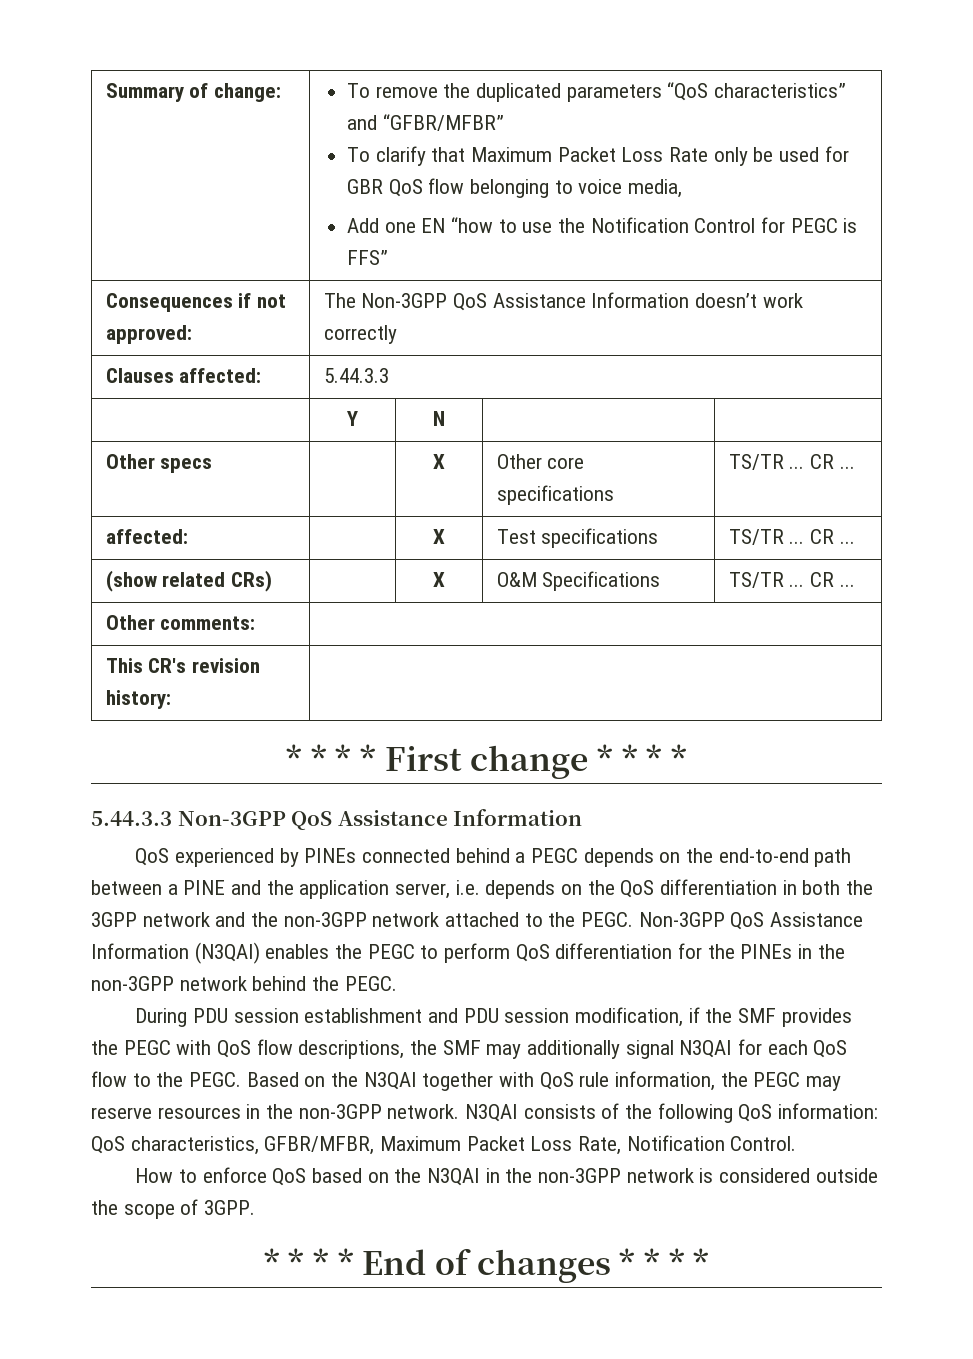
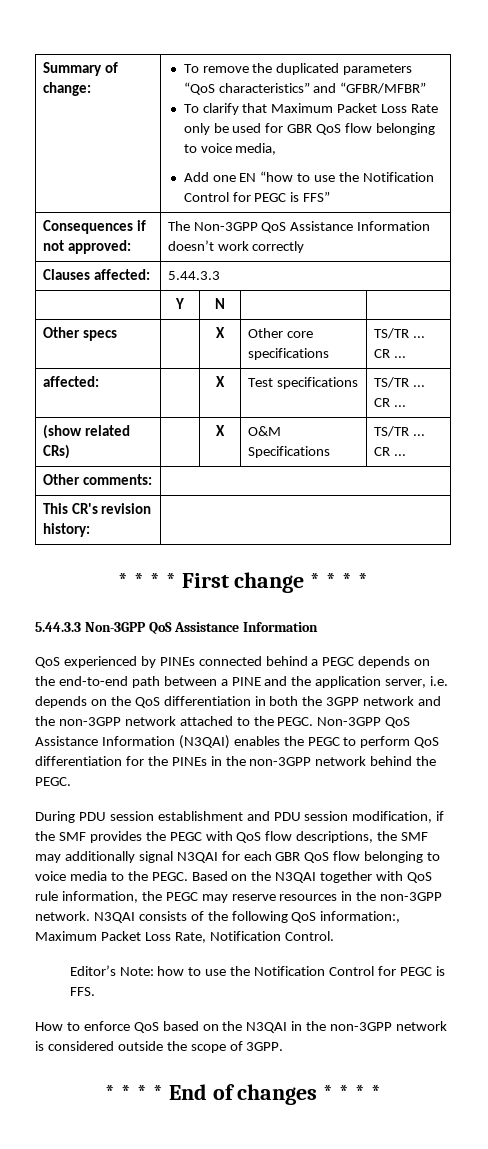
[813,1040,848,1058] [91,1071,127,1087] QoS flow -> [275,851,441,863] [35,871,107,881] GBR QoS flow belonging to voice media
[778,1103,879,1119] [91,1136,375,1155] information: QoS characteristics, GFBR/MFBR, -> [320,911,401,923] information:,
(797, 1143) none -> [69,965,445,976] [69,987,95,996] // Editor’s Note: how to use the Notification Control for PEGC is FFS.

